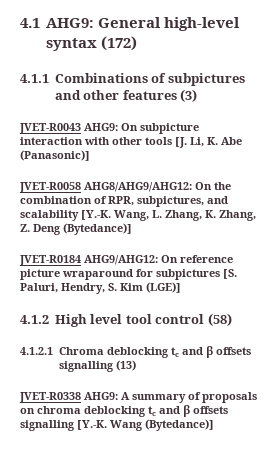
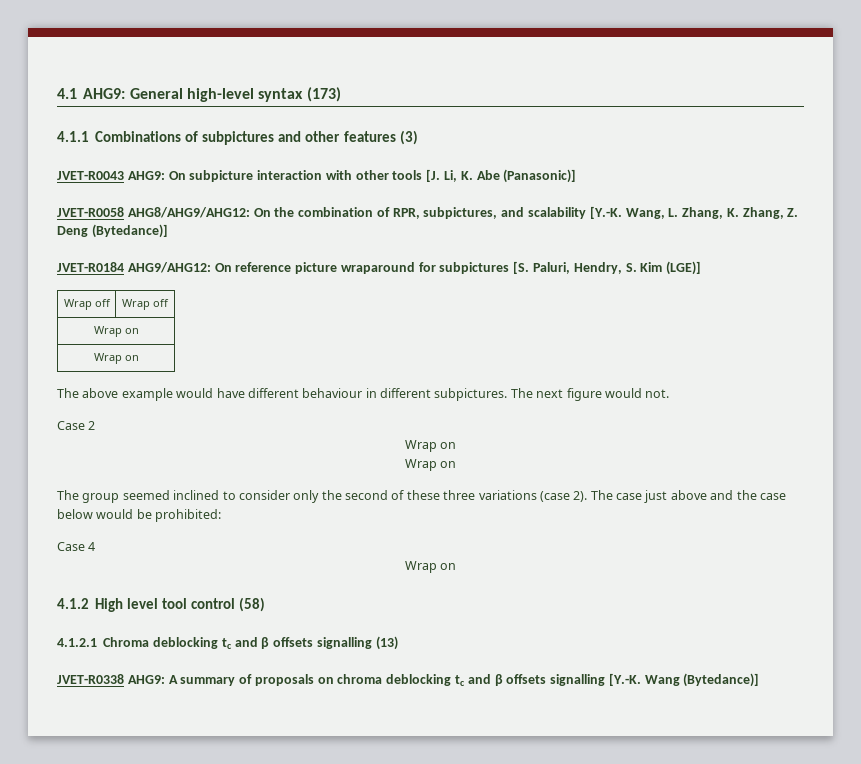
[100,36,137,51] (172) -> [306,87,341,102] (173)
(181, 287) none -> [63,299,111,310] [122,299,169,310] [93,326,139,337] [93,353,139,364] [57,388,670,401] [57,421,96,430] [404,440,457,452] [404,459,457,471] [57,490,786,503] [57,509,222,522] [57,542,96,551] [404,561,457,573] // Wrap off | Wrap off // Wrap on // Wrap on // The above example would have different behaviour in different subpictures. The next figure would not. // Case 2 // Wrap on // Wrap on // The group seemed inclined to consider only the second of these three variations (case 2). The case just above and the case below would be prohibited: // Case 4 // Wrap on

